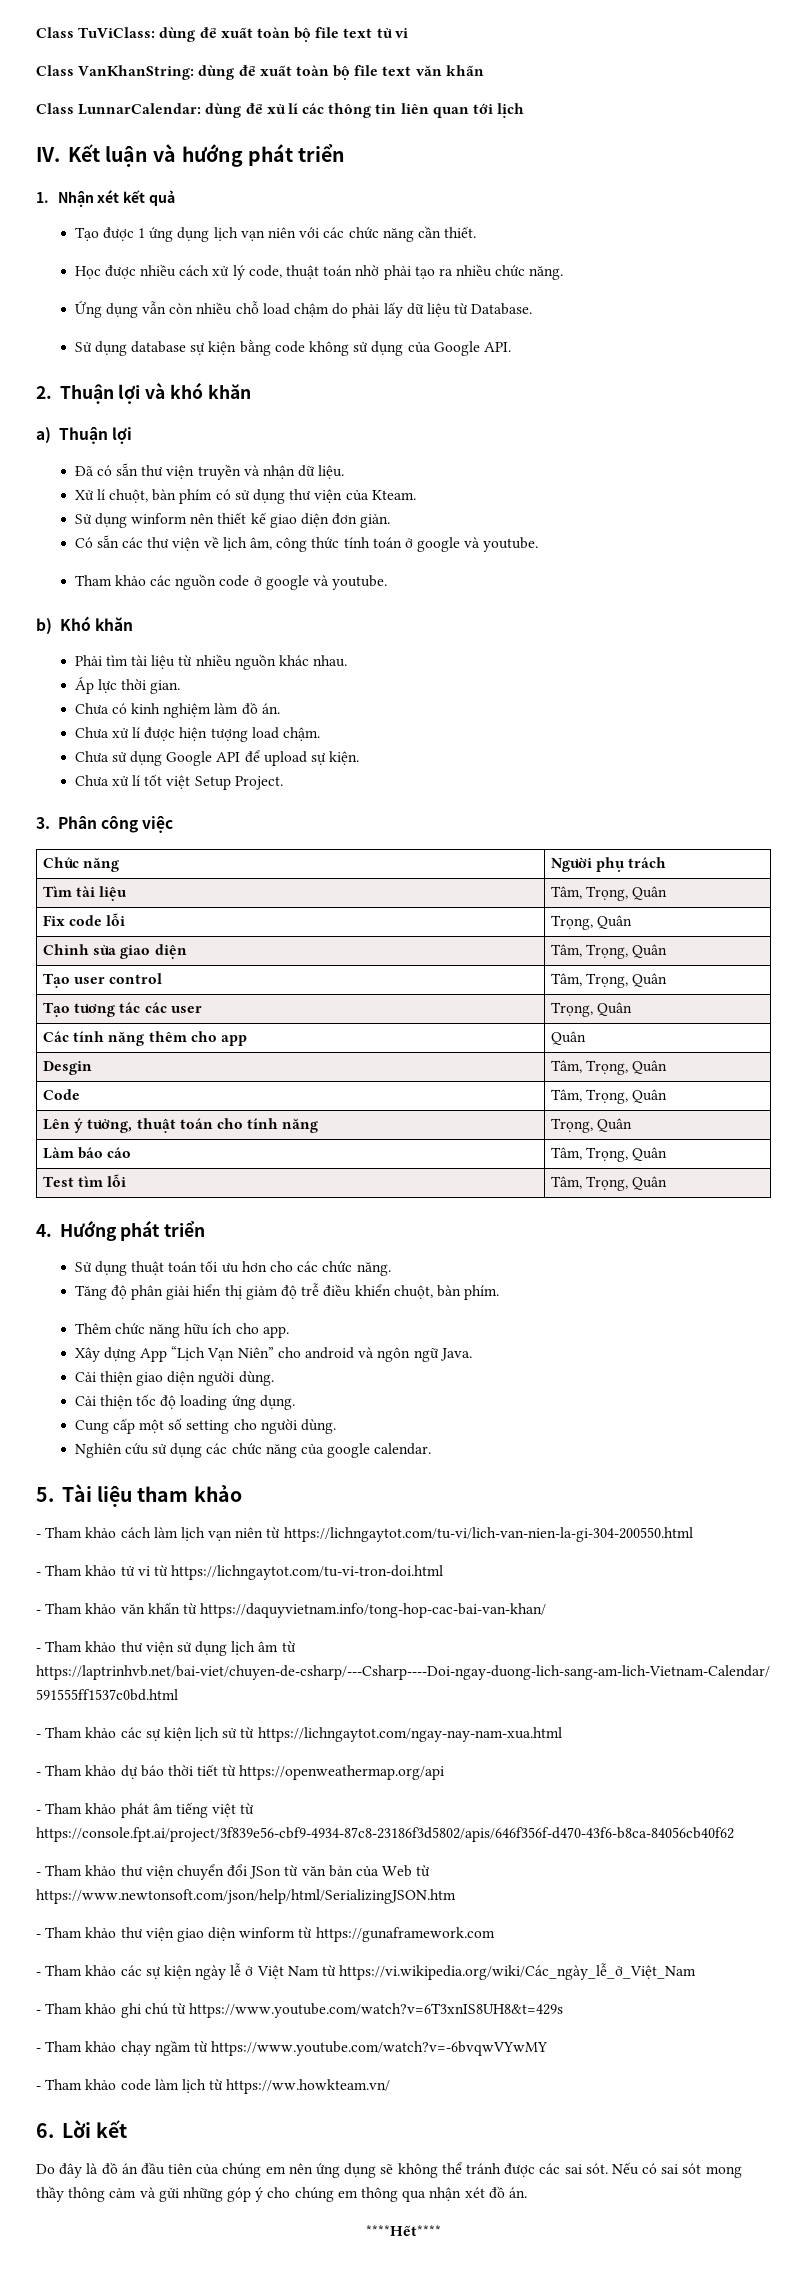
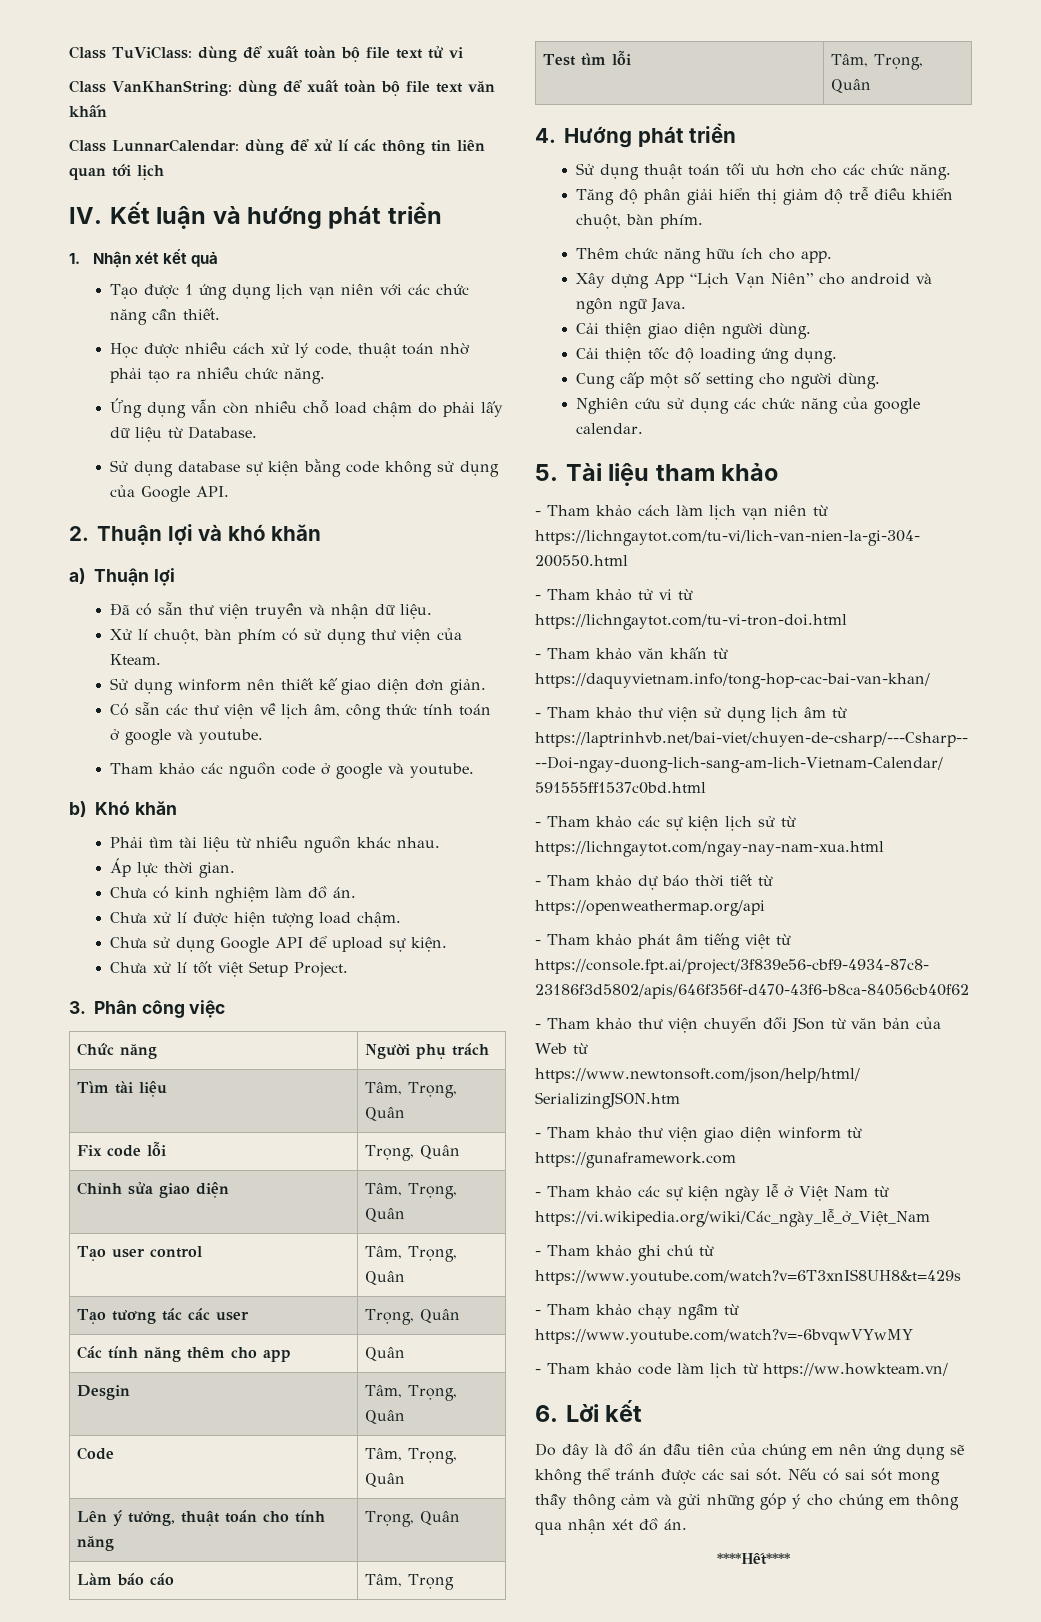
[586,1147,668,1162] Trọng, Quân -> [407,1574,454,1590] Trọng

